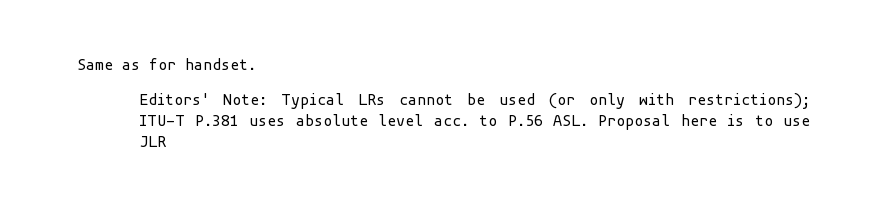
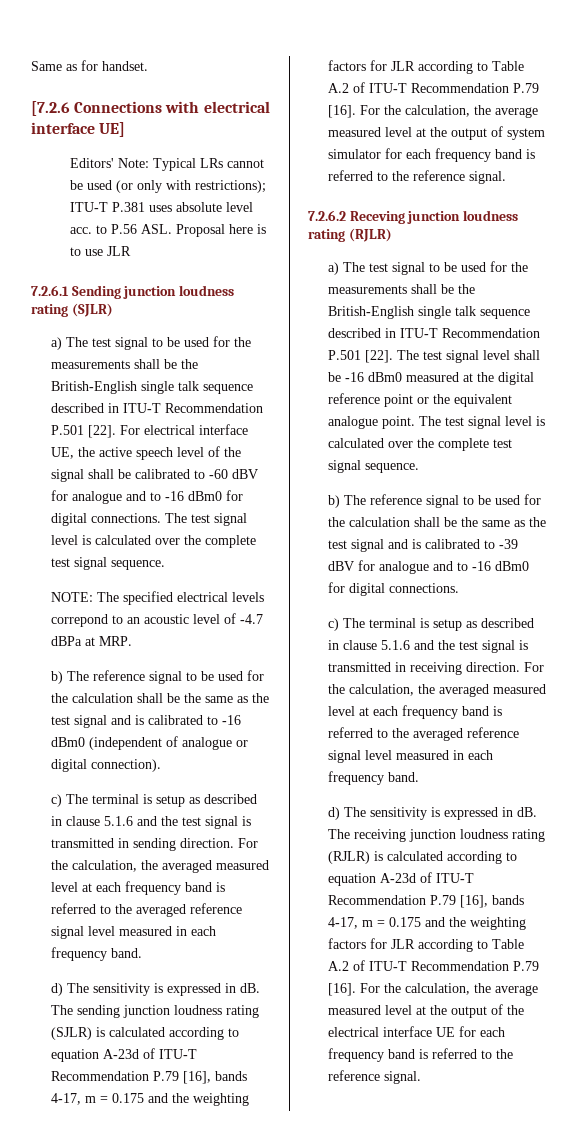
(256, 64) none -> [31,101,270,116] [31,122,126,137] // [7.2.6 Connections with electrical interface UE]
(166, 141) none -> [31,285,234,299] [31,303,113,317] [50,336,251,350] [50,359,198,369] [50,381,253,394] [50,403,263,413] [50,424,248,438] [50,446,241,460] [50,469,258,482] [50,490,243,504] [50,513,247,526] [50,535,256,548] [50,557,165,570] [50,591,264,605] [50,613,263,627] [50,636,132,646] [50,670,264,684] [50,693,269,703] [50,715,241,728] [50,736,248,750] [50,759,161,772] [50,794,257,807] [50,816,251,829] [50,838,258,851] [50,860,269,873] [50,881,225,895] [50,903,242,917] [50,926,216,939] [50,947,142,961] [50,983,260,996] [50,1005,259,1018] [50,1027,239,1040] [50,1048,197,1062] [50,1071,247,1084] [50,1093,249,1106] [327,60,524,74] [327,82,539,93] [327,105,538,118] [327,126,545,140] [327,148,535,162] [327,170,506,184] [308,210,518,224] [308,228,392,242] [327,261,528,275] [327,284,475,294] [327,306,530,319] [327,328,540,338] [327,350,540,363] [327,372,534,385] [327,393,512,407] [327,416,545,429] [327,438,512,451] [327,460,419,473] [327,494,541,508] [327,517,546,527] [327,539,518,552] [327,560,529,574] [327,582,459,596] [327,618,534,631] [327,640,528,653] [327,662,544,675] [327,684,546,697] [327,705,502,719] [327,727,519,741] [327,750,493,763] [327,771,419,785] [327,807,537,820] [327,829,545,842] [327,851,517,864] [327,872,474,886] [327,895,524,908] [327,917,526,930] [327,938,524,952] [327,960,539,971] [327,983,538,996] [327,1004,524,1018] [327,1026,505,1037] [327,1048,513,1062] [327,1070,421,1084] // 7.2.6.1 Sending junction loudness rating (SJLR) // a) The test signal to be used for the measurements shall be the British-English single talk sequence described in ITU-T Recommendation P.501 [22]. For electrical interface UE, the active speech level of the signal shall be calibrated to -60 dBV for analogue and to -16 dBm0 for digital connections. The test signal level is calculated over the complete test signal sequence. // NOTE: The specified electrical levels correpond to an acoustic level of -4.7 dBPa at MRP. // b) The reference signal to be used for the calculation shall be the same as the test signal and is calibrated to -16 dBm0 (independent of analogue or digital connection). // c) The terminal is setup as described in clause 5.1.6 and the test signal is transmitted in sending direction. For the calculation, the averaged measured level at each frequency band is referred to the averaged reference signal level measured in each frequency band. // d) The sensitivity is expressed in dB. The sending junction loudness rating (SJLR) is calculated according to equation A-23d of ITU-T Recommendation P.79 [16], bands 4-17, m = 0.175 and the weighting factors for JLR according to Table A.2 of ITU-T Recommendation P.79 [16]. For the calculation, the average measured level at the output of system simulator for each frequency band is referred to the reference signal. // 7.2.6.2 Receving junction loudness rating (RJLR) // a) The test signal to be used for the measurements shall be the British-English single talk sequence described in ITU-T Recommendation P.501 [22]. The test signal level shall be -16 dBm0 measured at the digital reference point or the equivalent analogue point. The test signal level is calculated over the complete test signal sequence. // b) The reference signal to be used for the calculation shall be the same as the test signal and is calibrated to -39 dBV for analogue and to -16 dBm0 for digital connections. // c) The terminal is setup as described in clause 5.1.6 and the test signal is transmitted in receiving direction. For the calculation, the averaged measured level at each frequency band is referred to the averaged reference signal level measured in each frequency band. // d) The sensitivity is expressed in dB. The receiving junction loudness rating (RJLR) is calculated according to equation A-23d of ITU-T Recommendation P.79 [16], bands 4-17, m = 0.175 and the weighting factors for JLR according to Table A.2 of ITU-T Recommendation P.79 [16]. For the calculation, the average measured level at the output of the electrical interface UE for each frequency band is referred to the reference signal.

